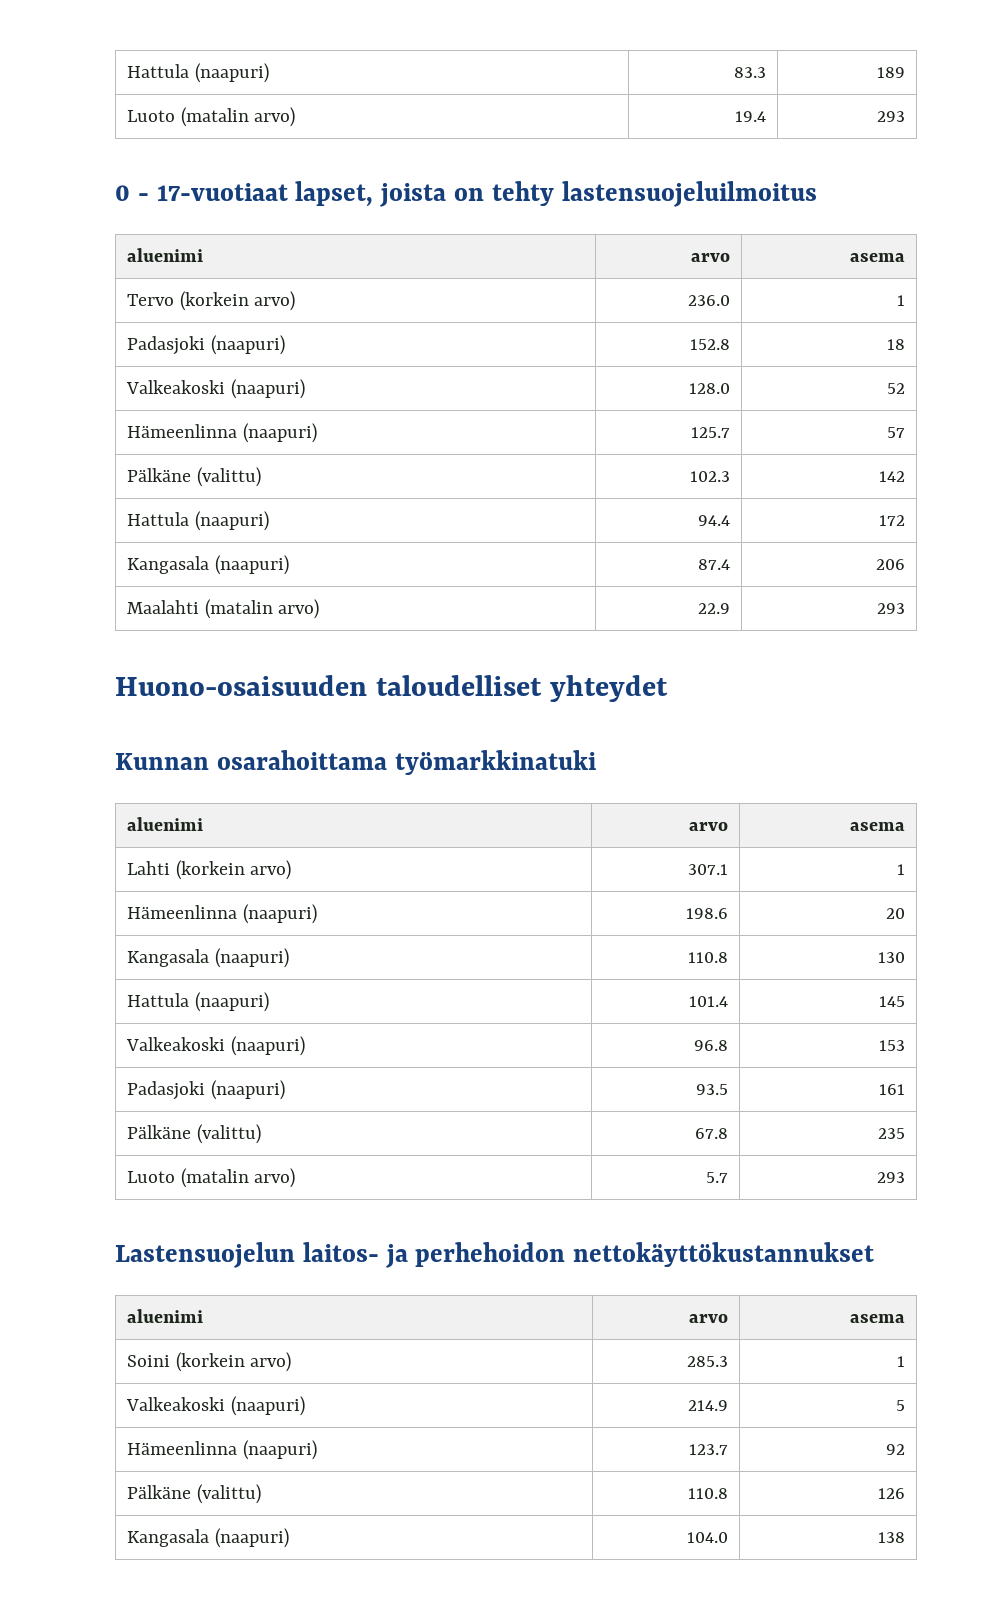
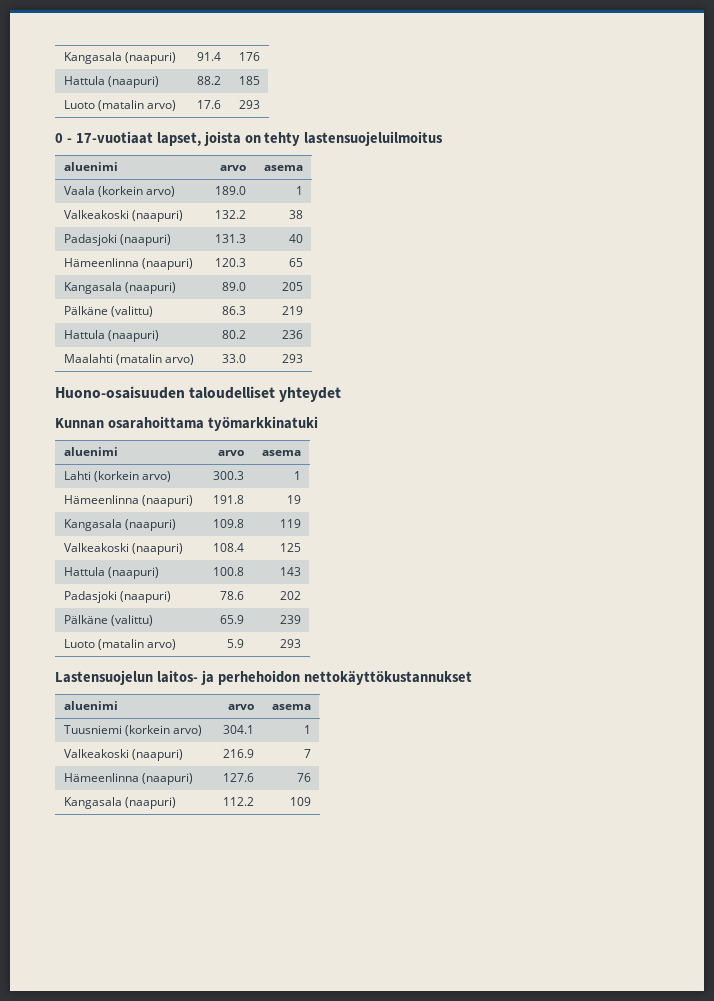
[127,63,269,83] [733,67,766,78] [876,67,905,78] [127,107,296,127] [734,111,766,122] Hattula (naapuri) | 83.3 | 189 // Luoto (matalin arvo) | 19.4 -> [63,52,176,64] [197,52,222,61] [239,52,261,61] [63,76,159,88] [197,76,222,85] [239,76,261,85] [63,100,176,111] [197,100,222,109] Kangasala (naapuri) | 91.4 | 176 // Hattula (naapuri) | 88.2 | 185 // Luoto (matalin arvo) | 17.6
[127,291,296,311] [687,295,730,306] [896,295,905,306] [127,335,285,355] [689,339,730,350] [886,339,905,350] [126,379,305,399] [688,383,730,394] [886,383,905,394] [127,423,317,443] [690,427,730,438] [886,427,905,438] [127,467,261,487] [689,471,730,482] [878,471,905,482] [127,511,269,531] [697,515,730,526] [878,515,905,526] [127,555,289,575] [697,559,730,570] [875,559,905,570] Tervo (korkein arvo) | 236.0 | 1 // Padasjoki (naapuri) | 152.8 | 18 // Valkeakoski (naapuri) | 128.0 | 52 // Hämeenlinna (naapuri) | 125.7 | 57 // Pälkäne (valittu) | 102.3 | 142 // Hattula (naapuri) | 94.4 | 172 // Kangasala (naapuri) | 87.4 | 206 -> [63,186,175,197] [215,186,247,195] [296,186,304,195] [63,210,183,222] [215,210,247,219] [289,210,304,219] [63,234,171,246] [215,234,247,243] [289,234,304,243] [63,258,193,270] [215,258,247,267] [289,258,304,267] [63,282,176,294] [222,282,247,291] [282,282,304,291] [63,306,153,317] [222,306,247,315] [282,306,304,315] [63,330,159,342] [222,330,247,339] [282,330,304,339] Vaala (korkein arvo) | 189.0 | 1 // Valkeakoski (naapuri) | 132.2 | 38 // Padasjoki (naapuri) | 131.3 | 40 // Hämeenlinna (naapuri) | 120.3 | 65 // Kangasala (naapuri) | 89.0 | 205 // Pälkäne (valittu) | 86.3 | 219 // Hattula (naapuri) | 80.2 | 236
[697,603,730,614] 22.9 -> [222,354,247,363] 33.0
[687,864,728,875] 307.1 -> [213,471,245,480] 300.3
[685,908,728,919] [885,908,905,919] [127,948,289,968] [687,952,728,963] [877,952,905,963] [127,992,269,1012] [688,996,728,1007] [878,996,905,1007] [126,1036,305,1056] [693,1040,728,1051] [878,1040,905,1051] [127,1080,285,1100] [695,1084,728,1095] [878,1084,905,1095] [127,1124,261,1144] [694,1128,728,1139] [877,1128,905,1139] [127,1168,296,1188] [705,1172,728,1183] 198.6 | 20 // Kangasala (naapuri) | 110.8 | 130 // Hattula (naapuri) | 101.4 | 145 // Valkeakoski (naapuri) | 96.8 | 153 // Padasjoki (naapuri) | 93.5 | 161 // Pälkäne (valittu) | 67.8 | 235 // Luoto (matalin arvo) | 5.7 -> [213,495,245,504] [287,495,302,504] [63,519,176,531] [213,519,245,528] [280,519,302,528] [63,543,183,555] [213,543,245,552] [280,543,302,552] [63,567,159,579] [213,567,245,576] [280,567,302,576] [63,591,171,603] [220,591,245,600] [280,591,302,600] [63,615,153,626] [220,615,245,624] [280,615,302,624] [63,639,176,650] [227,639,245,648] 191.8 | 19 // Kangasala (naapuri) | 109.8 | 119 // Valkeakoski (naapuri) | 108.4 | 125 // Hattula (naapuri) | 100.8 | 143 // Padasjoki (naapuri) | 78.6 | 202 // Pälkäne (valittu) | 65.9 | 239 // Luoto (matalin arvo) | 5.9
[127,1352,292,1372] [686,1356,728,1367] [896,1356,905,1367] [126,1396,305,1416] [687,1400,728,1411] [895,1400,905,1411] [127,1440,317,1460] [688,1444,728,1455] [885,1444,905,1455] [127,1484,261,1504] [687,1488,728,1499] [877,1488,905,1499] [127,1528,289,1548] [686,1532,728,1543] [877,1532,905,1543] Soini (korkein arvo) | 285.3 | 1 // Valkeakoski (naapuri) | 214.9 | 5 // Hämeenlinna (naapuri) | 123.7 | 92 // Pälkäne (valittu) | 110.8 | 126 // Kangasala (naapuri) | 104.0 | 138 -> [63,725,202,736] [223,725,255,734] [304,725,312,734] [63,749,183,761] [223,749,255,758] [304,749,312,758] [63,773,193,785] [223,773,255,782] [297,773,312,782] [63,797,176,809] [223,797,255,806] [290,797,312,806] Tuusniemi (korkein arvo) | 304.1 | 1 // Valkeakoski (naapuri) | 216.9 | 7 // Hämeenlinna (naapuri) | 127.6 | 76 // Kangasala (naapuri) | 112.2 | 109

